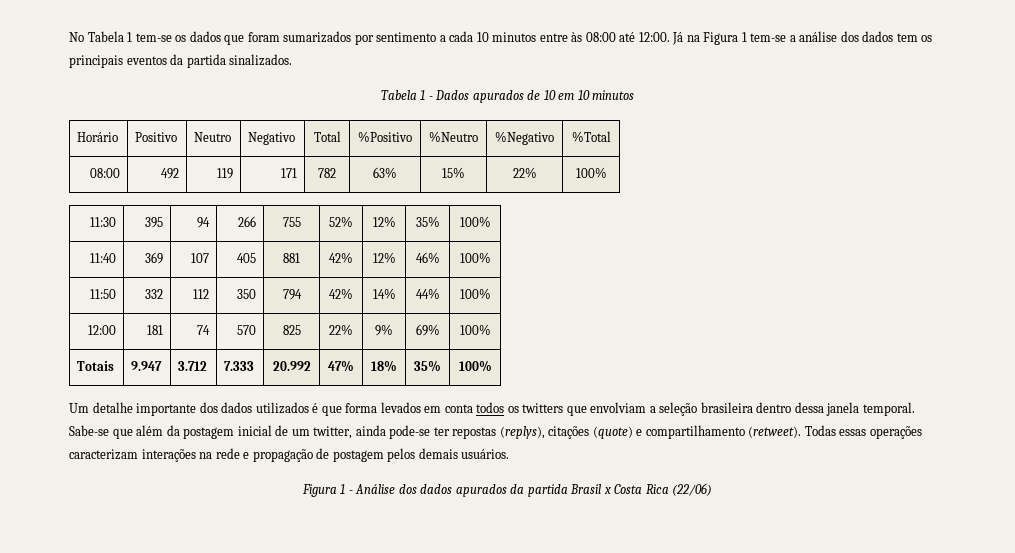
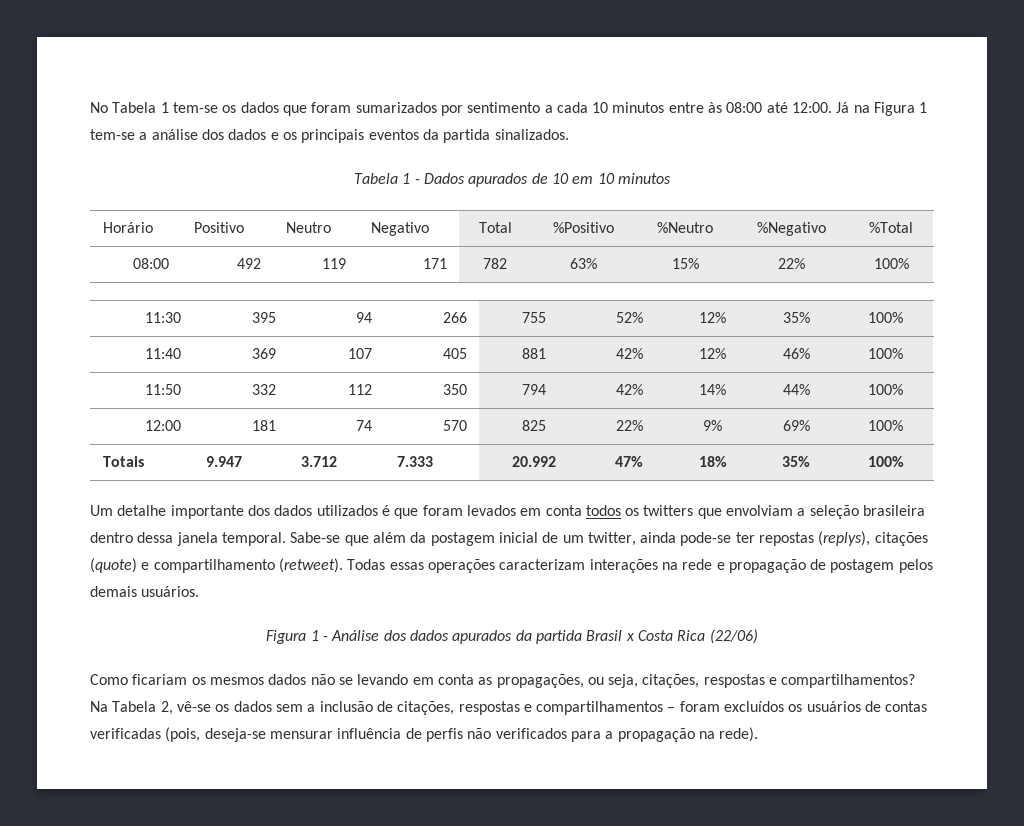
[896,33,918,42] tem -> [270,132,279,140] e
[345,403,378,413] forma -> [422,505,463,516] foram
(713, 489) none -> [90,674,916,688] [90,701,928,715] [90,727,759,742] // Como ficariam os mesmos dados não se levando em conta as propagações, ou seja, citações, respostas e compartilhamentos? Na Tabela 2, vê-se os dados sem a inclusão de citações, respostas e compartilhamentos – foram excluídos os usuários de contas verificadas (pois, deseja-se mensurar influência de perfis não verificados para a propagação na rede).

